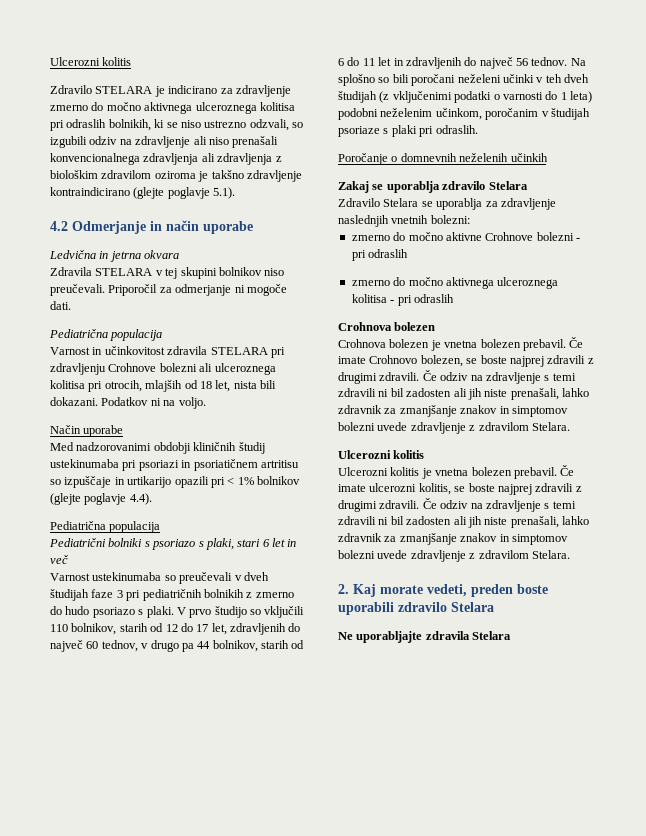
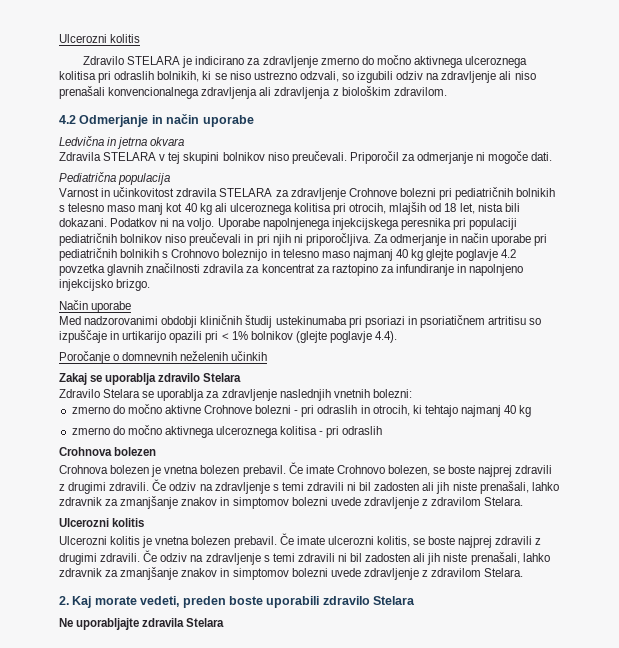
[101,170,302,182] [50,187,236,199] zdravilom oziroma je takšno zdravljenje kontraindicirano (glejte poglavje 5.1). -> [393,87,447,96] zdravilom.
[270,347,285,358] [50,363,197,375] pri zdravljenju Crohnove bolezni -> [275,187,556,200] [59,203,212,215] za zdravljenje Crohnove bolezni pri pediatričnih bolnikih s telesno maso manj kot 40 kg
(206, 403) none -> [217,218,518,230] [59,233,548,246] [59,248,517,261] [59,263,524,276] [59,279,151,291] Uporabe napolnjenega injekcijskega peresnika pri populaciji pediatričnih bolnikov niso preučevali in pri njih ni priporočljiva. Za odmerjanje in način uporabe pri pediatričnih bolnikih s Crohnovo boleznijo in telesno maso najmanj 40 kg glejte poglavje 4.2 povzetka glavnih značilnosti zdravila za koncentrat za raztopino za infundiranje in napolnjeno injekcijsko brizgo.
[50,521,161,533] [49,538,297,550] [50,555,68,564] [50,572,269,584] [50,589,294,601] [50,606,305,618] [50,623,301,635] [50,640,305,652] [338,57,586,69] [338,74,589,86] [338,91,592,103] [338,108,590,120] [338,125,478,137] // Pediatrična populacija // Pediatrični bolniki s psoriazo s plaki, stari 6 let in več // Varnost ustekinumaba so preučevali v dveh študijah faze 3 pri pediatričnih bolnikih z zmerno do hudo psoriazo s plaki. V prvo študijo so vključili 110 bolnikov, starih od 12 do 17 let, zdravljenih do največ 60 tednov, v drugo pa 44 bolnikov, starih od 6 do 11 let in zdravljenih do največ 56 tednov. Na splošno so bili poročani neželeni učinki v teh dveh študijah (z vključenimi podatki o varnosti do 1 leta) podobni neželenim učinkom, poročanim v študijah psoriaze s plaki pri odraslih. -> (398, 337) none
(409, 253) none -> [360,405,532,417] in otrocih, ki tehtajo najmanj 40 kg

